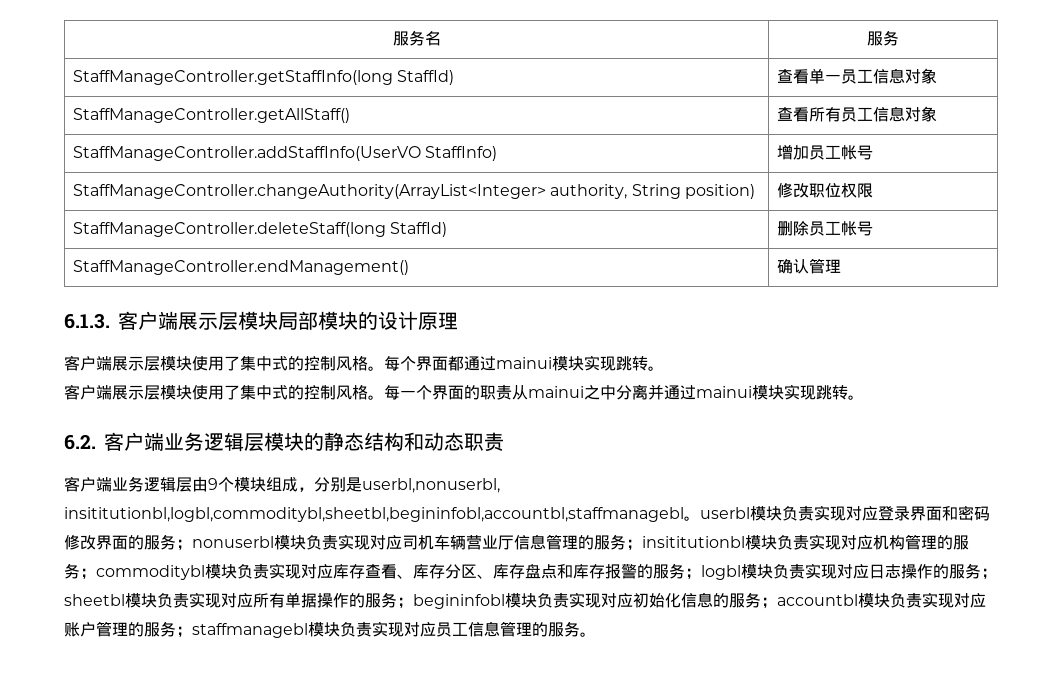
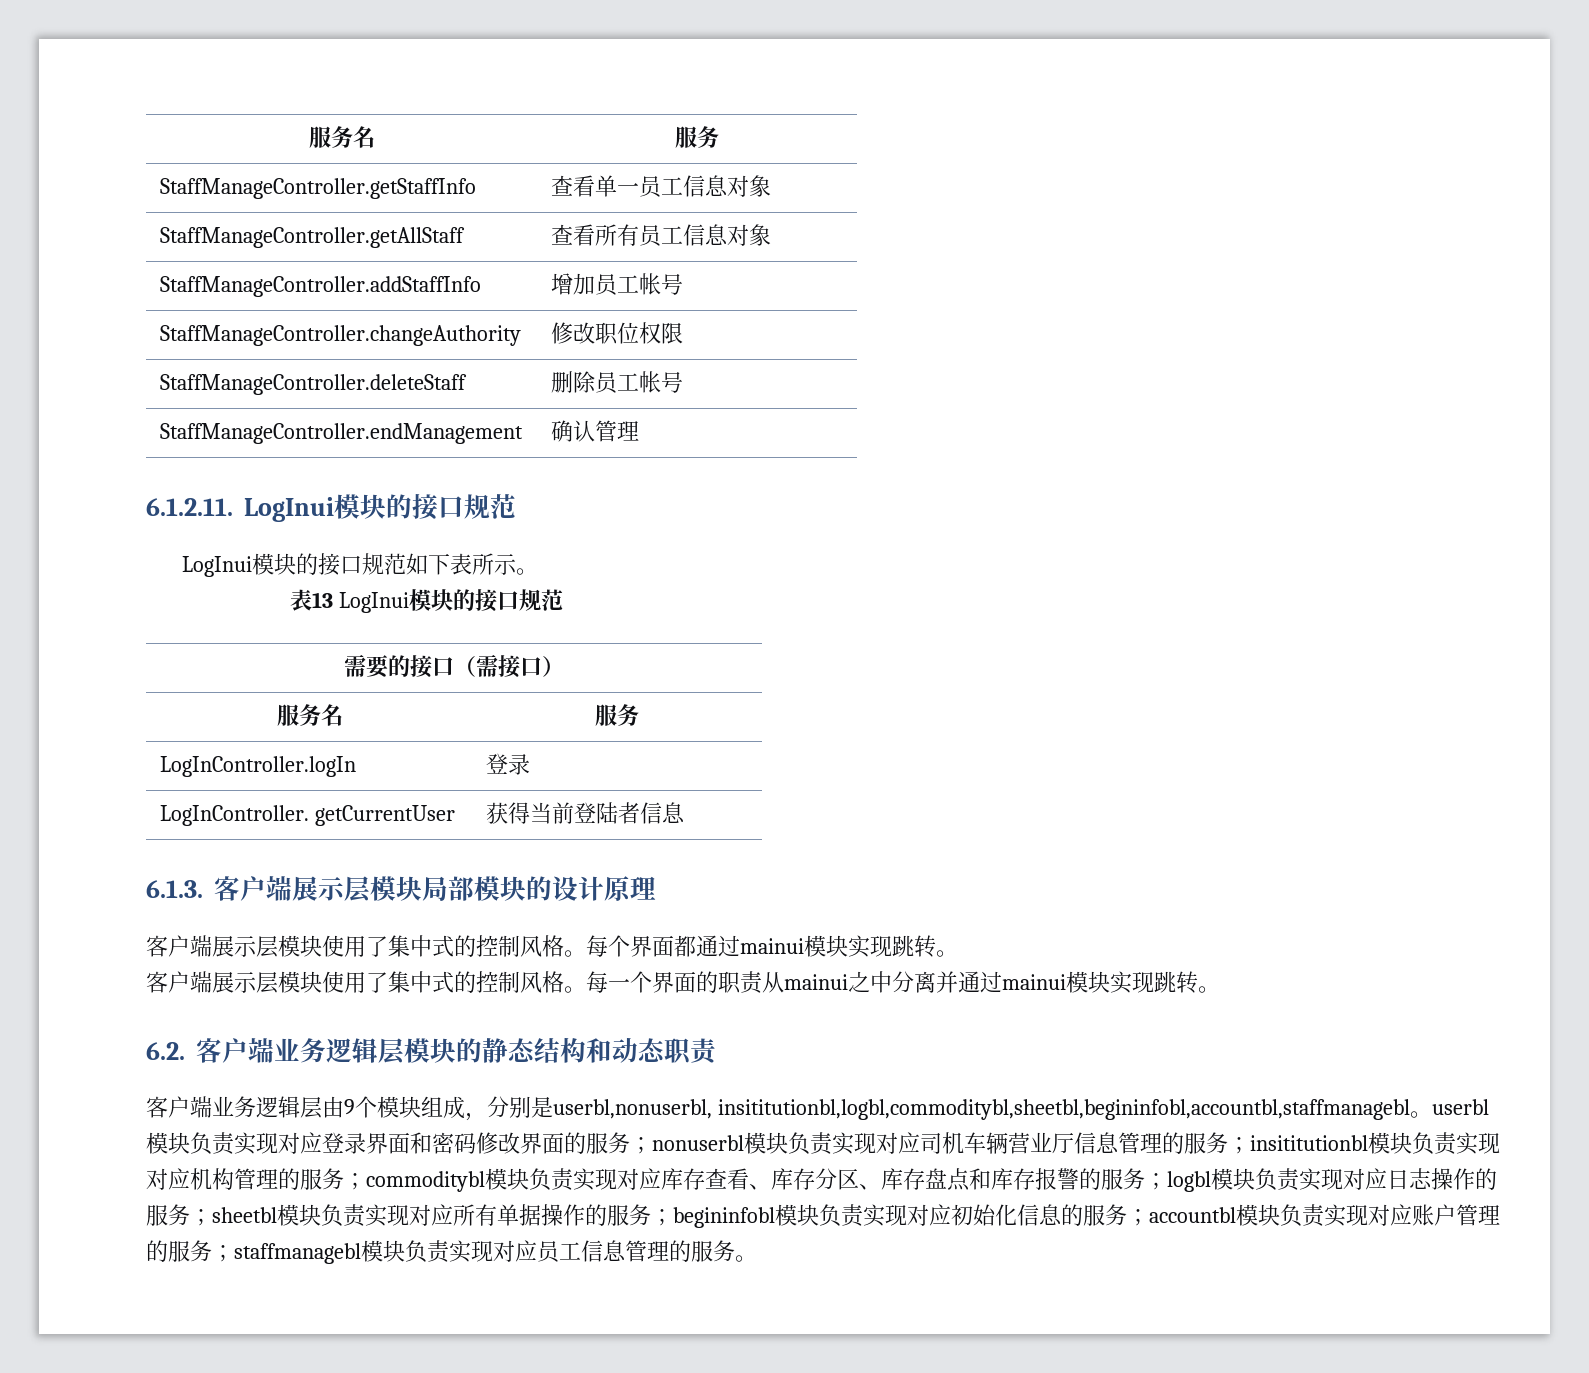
[392,30,441,46] [867,30,899,46] [72,70,455,85] 服务名 | 服务 // StaffManageController.getStaffInfo(long StaffId) -> [309,126,375,148] [675,126,719,148] [160,178,477,199] 服务名 | 服务 // StaffManageController.getStaffInfo
[72,108,350,123] StaffManageController.getAllStaff() -> [160,227,466,248] StaffManageController.getAllStaff
[72,146,498,161] StaffManageController.addStaffInfo(UserVO StaffInfo) -> [160,276,482,297] StaffManageController.addStaffInfo
[72,184,755,199] StaffManageController.changeAuthority(ArrayList<Integer> authority, String position) -> [160,325,522,346] StaffManageController.changeAuthority
[72,222,448,237] StaffManageController.deleteStaff(long StaffId) -> [160,374,468,395] StaffManageController.deleteStaff
[72,260,409,275] StaffManageController.endManagement() -> [160,423,524,444] StaffManageController.endManagement
(841, 266) none -> [146,494,516,522] [181,553,538,577] [289,589,563,613] [344,654,564,678] [276,704,343,726] [595,704,639,726] [160,756,357,777] [486,753,531,775] [160,805,456,826] [486,802,686,824] // 6.1.2.11. LogInui模块的接口规范 // LogInui模块的接口规范如下表所示。 // 表13 LogInui模块的接口规范 // 需要的接口（需接口） // 服务名 | 服务 // LogInController.logIn | 登录 // LogInController. getCurrentUser | 获得当前登陆者信息

